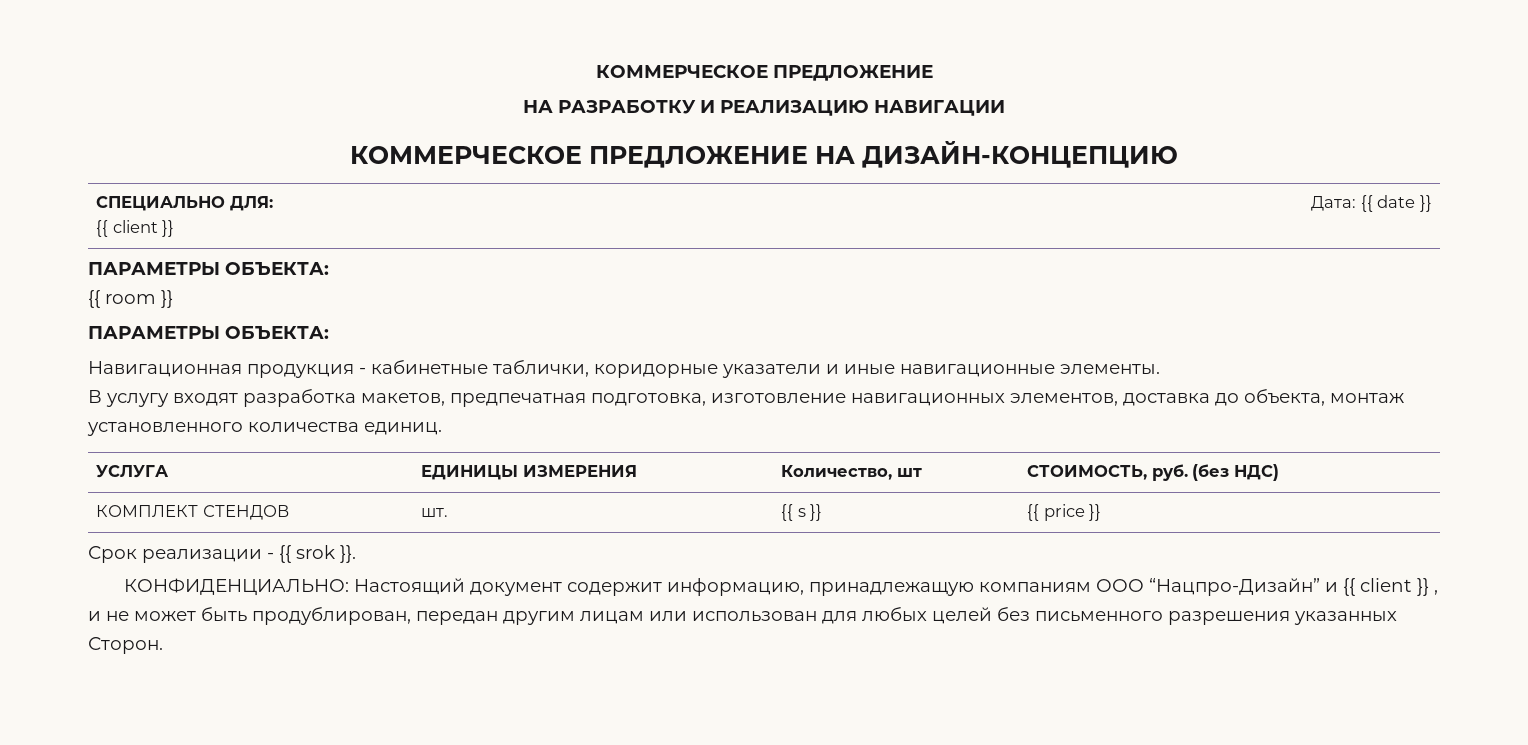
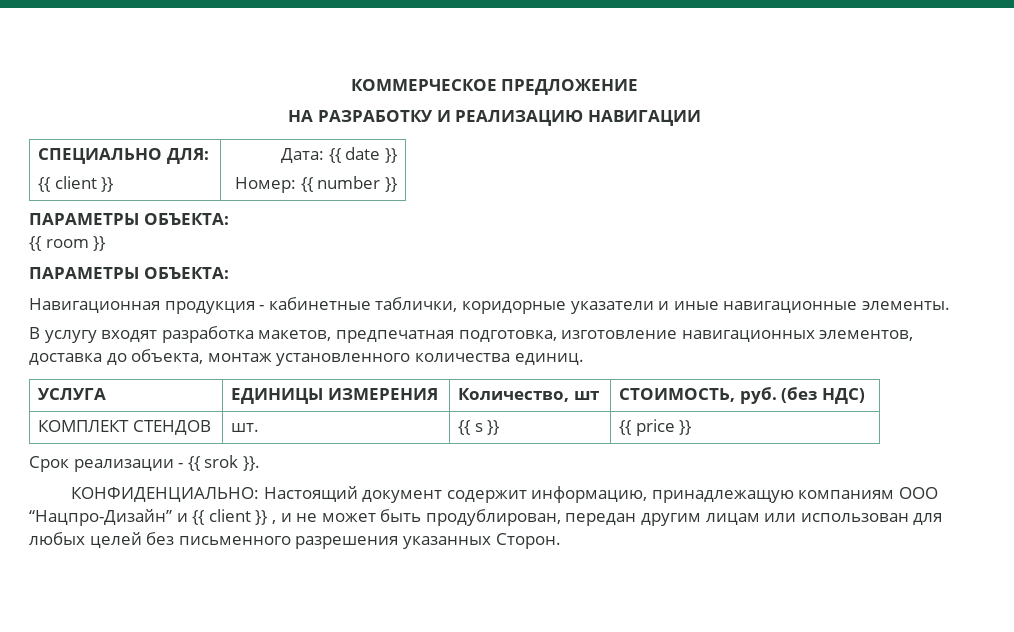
[350,141,1178,168] // КОММЕРЧЕСКОЕ ПРЕДЛОЖЕНИЕ НА ДИЗАЙН-КОНЦЕПЦИЮ -> (701, 118) none
(1432, 203) none -> [235,176,397,193] // Номер: {{ number }}

